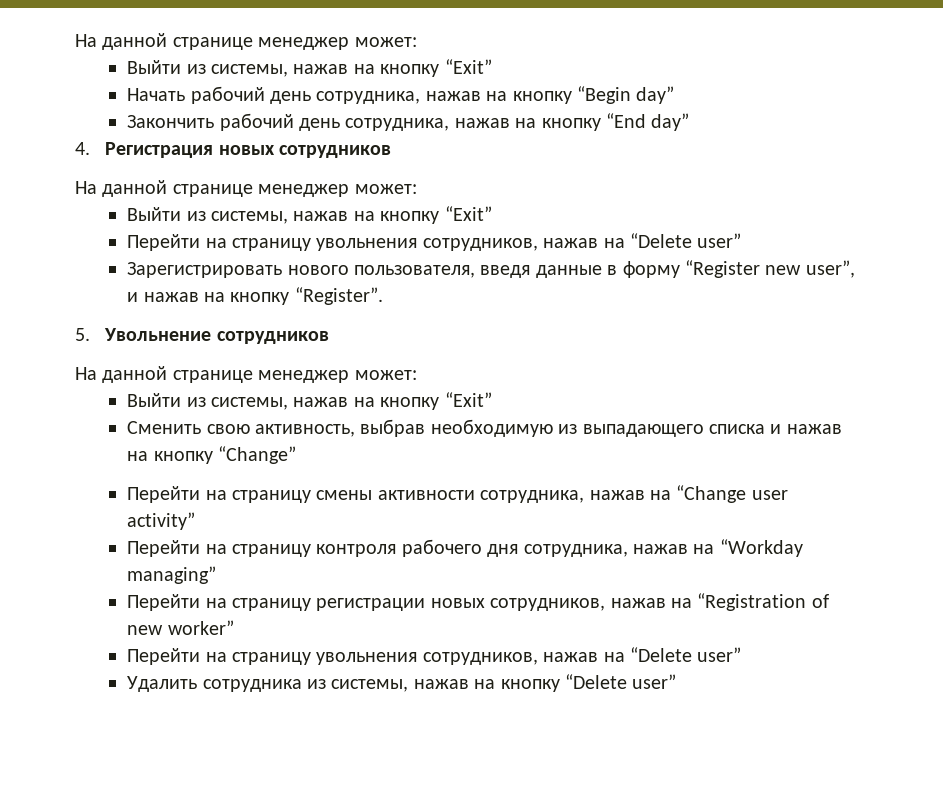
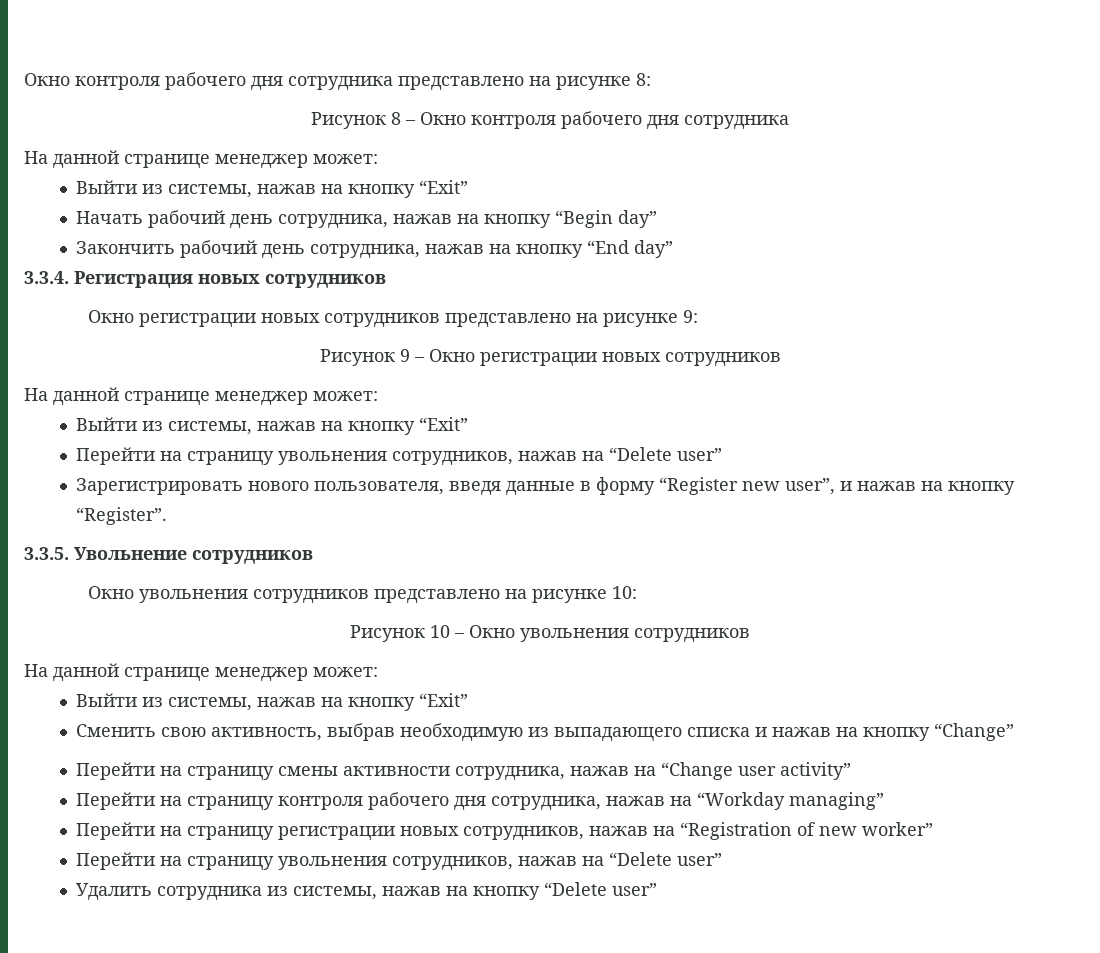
(75, 40) none -> [24,72,651,91] [311,111,789,130] Окно контроля рабочего дня сотрудника представлено на рисунке 8: // Рисунок 8 – Окно контроля рабочего дня сотрудника //
[75,142,90,155] 4. -> [24,271,69,284] 3.3.4.
(391, 151) none -> [88,310,699,328] [319,349,781,367] // Окно регистрации новых сотрудников представлено на рисунке 9: // Рисунок 9 – Окно регистрации новых сотрудников
[75,328,90,341] 5. -> [24,547,69,560] 3.3.5.
(329, 337) none -> [88,586,638,604] [350,625,750,643] // Окно увольнения сотрудников представлено на рисунке 10: // Рисунок 10 – Окно увольнения сотрудников

